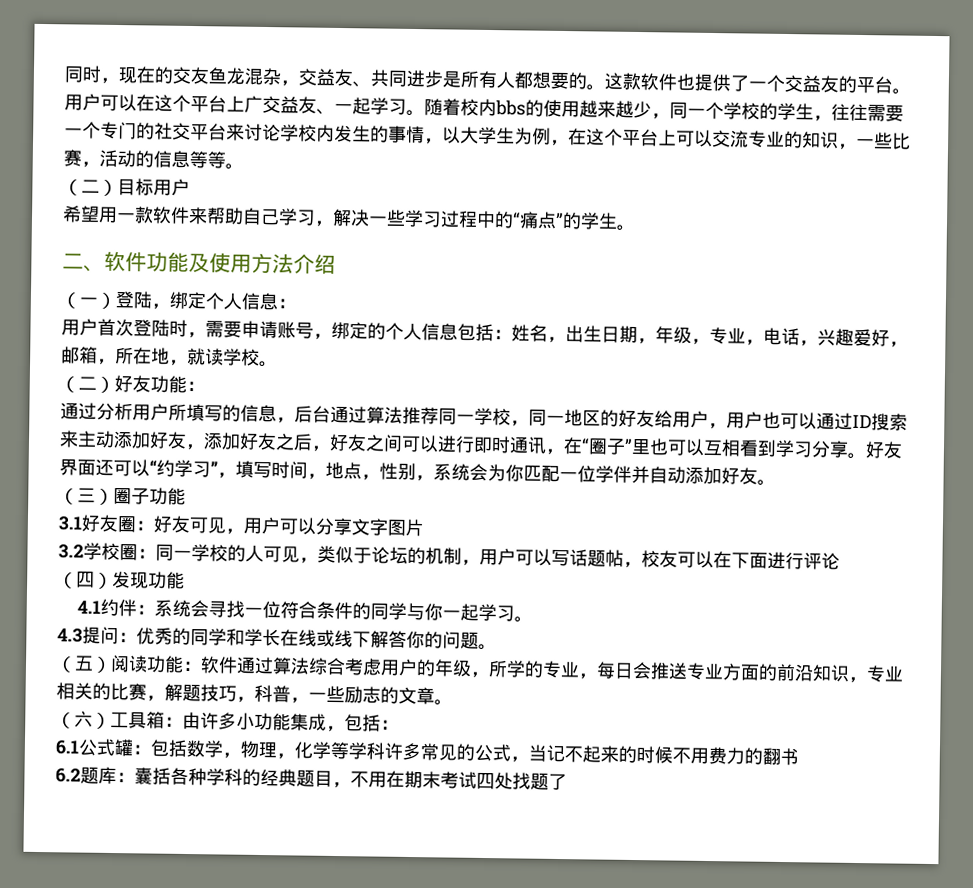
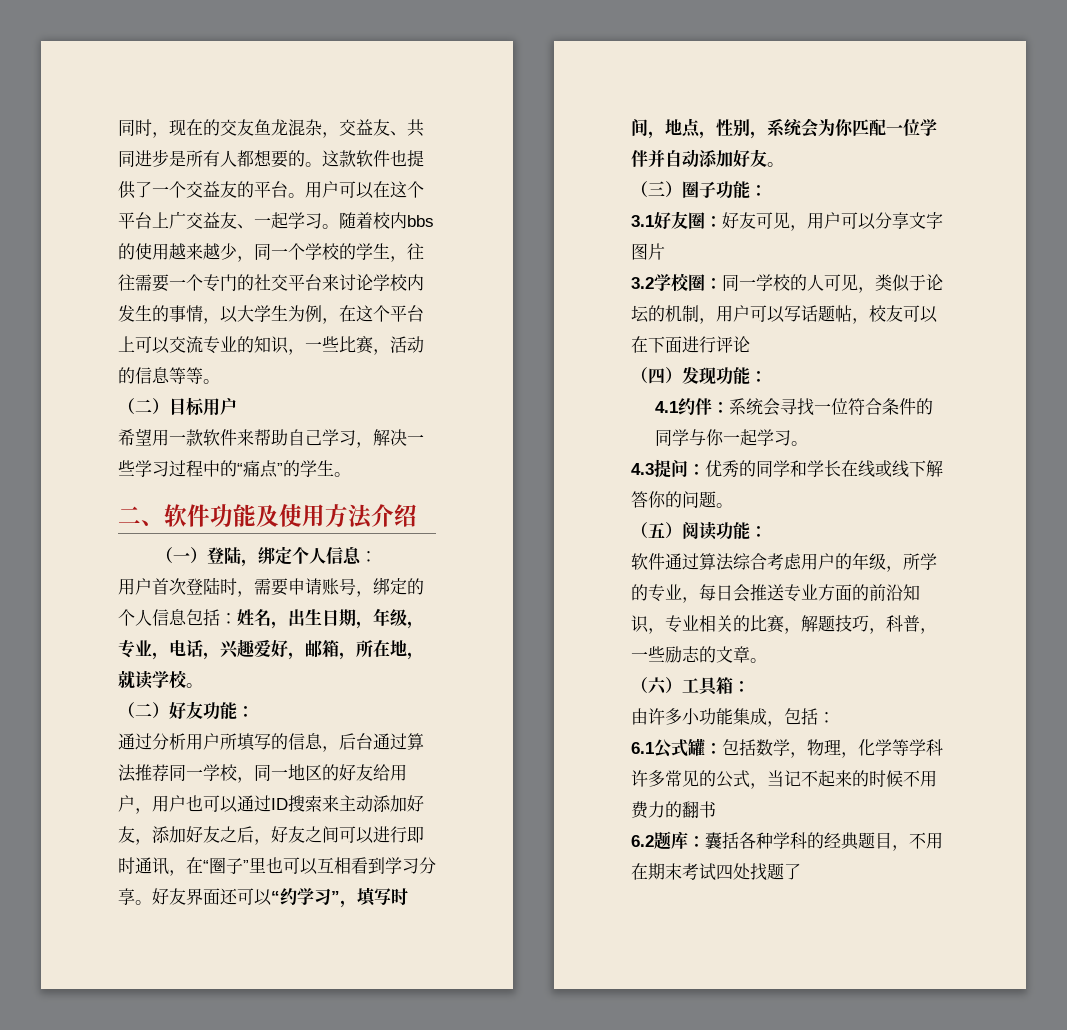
(186, 496) none -> [750,185,767,196] ：
(185, 580) none -> [750,371,767,382] ：
(202, 666) none -> (767, 531) //
(183, 721) none -> (750, 686) //

